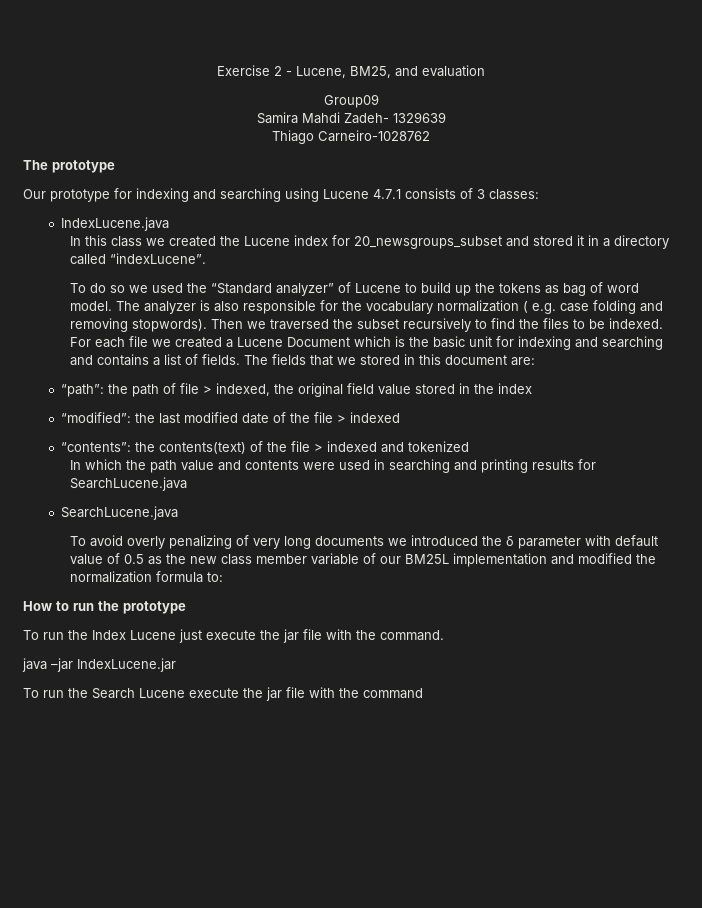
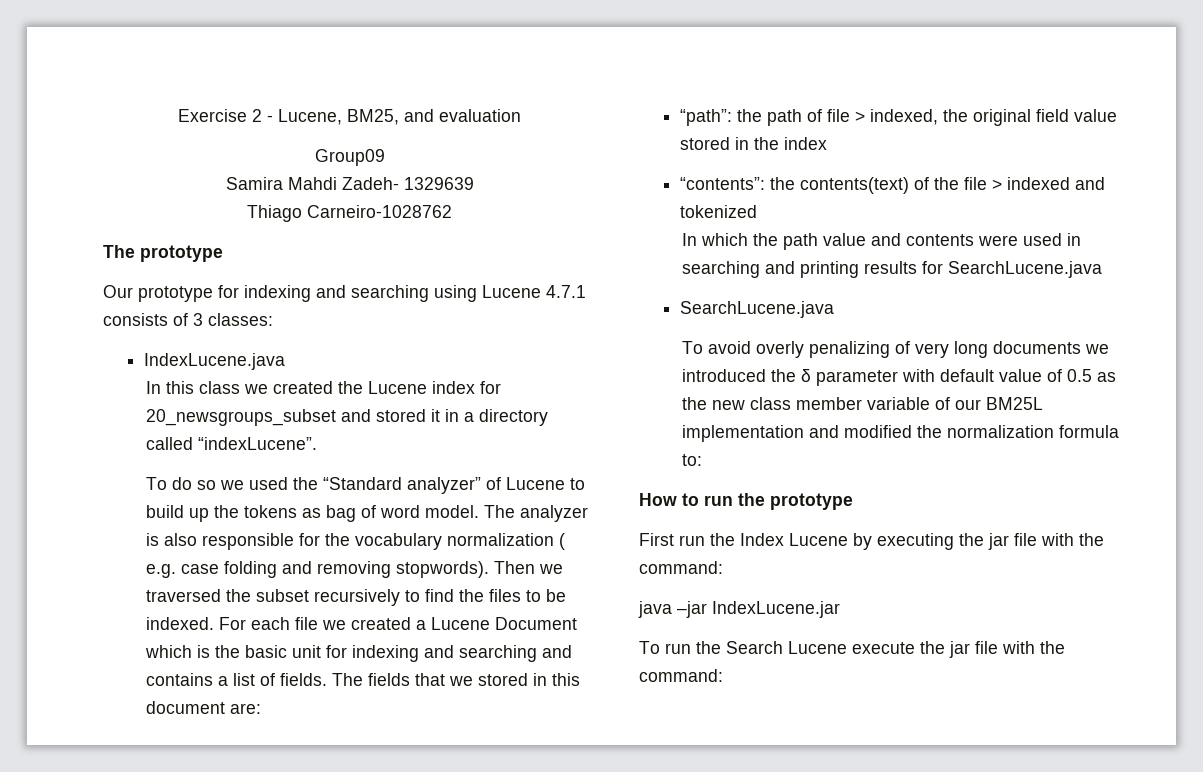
[61,412,401,424] // “modified”: the last modified date of the file > indexed -> (827, 143) none
[23,630,39,640] To -> [639,533,674,546] First
[179,629,444,643] just execute the jar file with the command. -> [853,533,1104,550] [639,561,723,574] by executing the jar file with the command:
[363,688,423,699] command -> [639,669,723,682] command:

